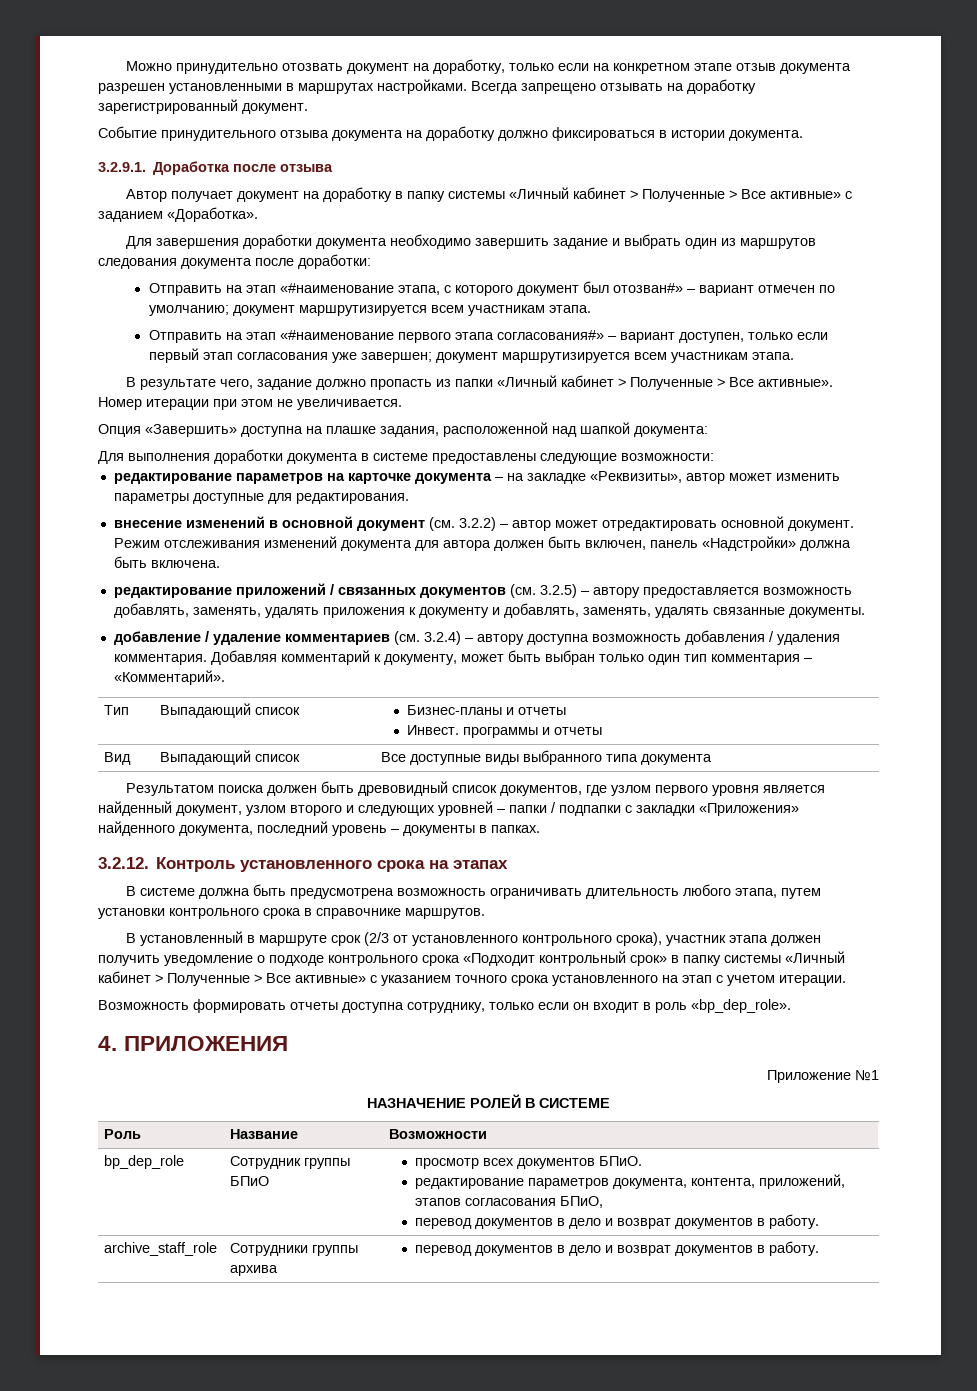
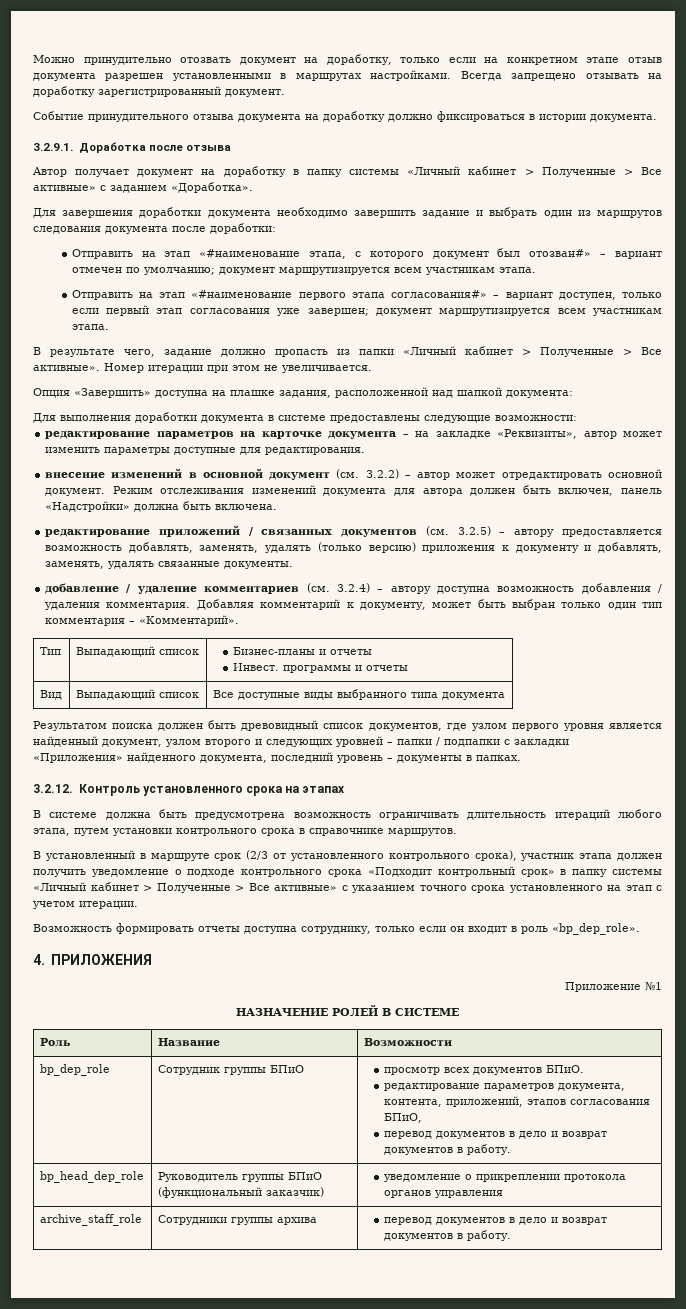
(319, 612) none -> [317,542,416,553] (только версию)
(679, 893) none -> [554,809,610,820] итераций
(820, 1221) none -> [39,1171,144,1183] [157,1172,322,1182] [157,1187,324,1198] [383,1174,626,1182] [383,1190,503,1198] // bp_head_dep_role | Руководитель группы БПиО (функциональный заказчик) | уведомление о прикреплении протокола органов управления

